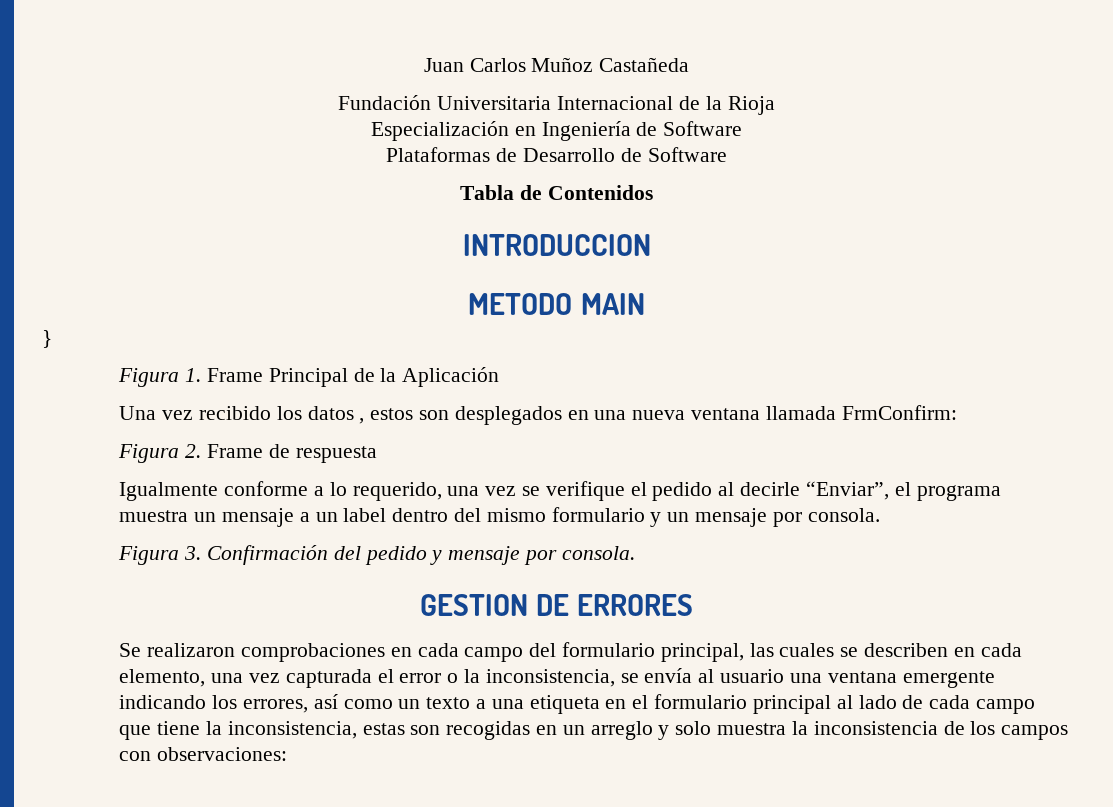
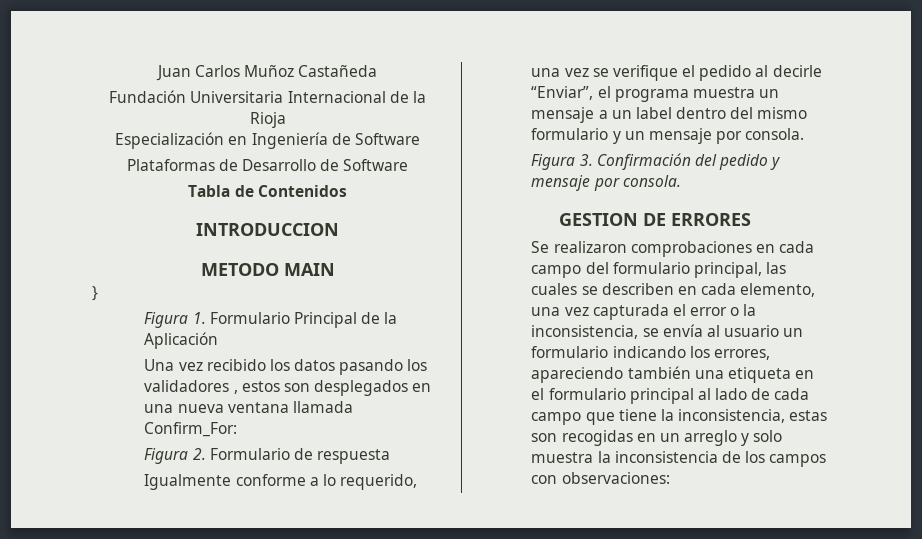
[207,368,264,382] Frame -> [209,312,290,324] Formulario
(354, 413) none -> [339,359,428,375] [144,380,230,392] pasando los validadores
[841,405,957,420] FrmConfirm: -> [144,422,238,437] Confirm_For:
[207,444,264,458] Frame -> [209,448,290,460] Formulario
[789,671,995,688] [119,694,487,713] una ventana emergente indicando los errores, así como un texto a -> [783,328,804,337] [531,346,770,360] [531,366,691,383] un formulario indicando los errores, apareciendo también

